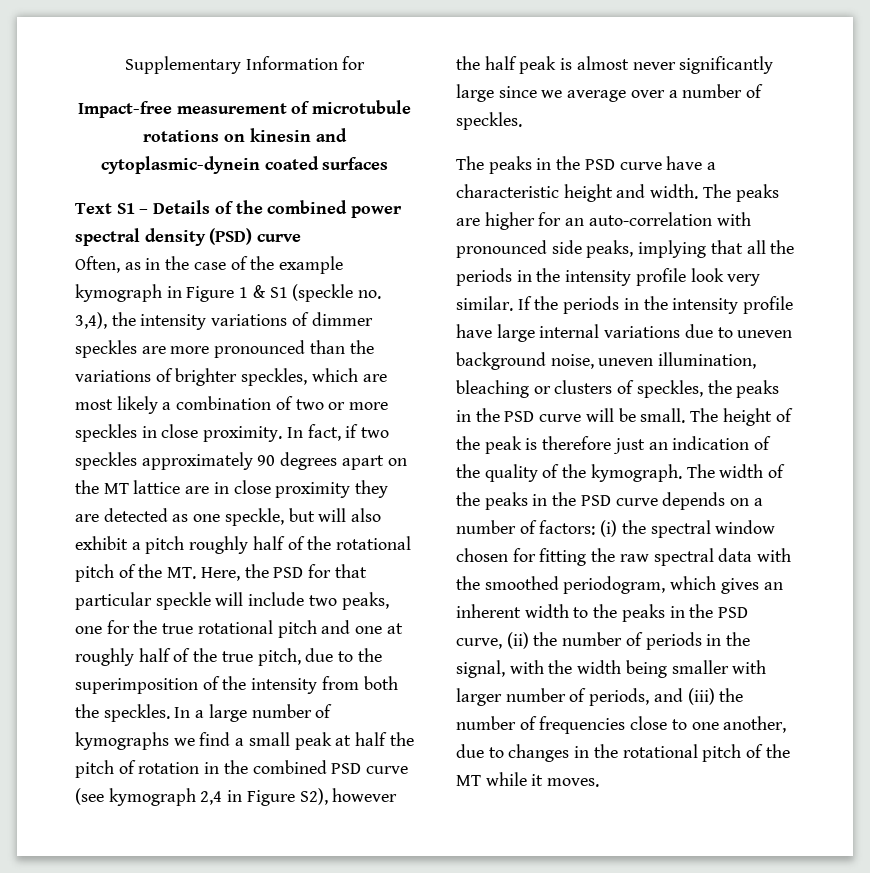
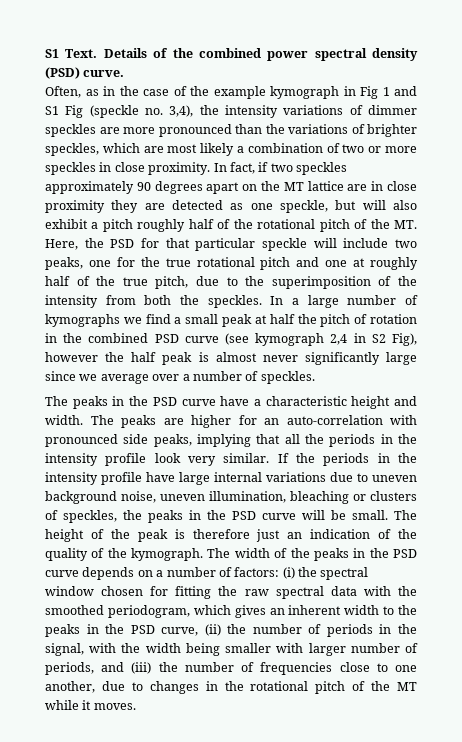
[124,56,366,74] [77,100,412,118] [143,128,347,142] [100,156,389,174] [75,203,149,214] Supplementary Information for // Impact-free measurement of microtubule rotations on kinesin and cytoplasmic-dynein coated surfaces // Text S1 – -> [45,49,98,58] S1 Text.
[257,234,302,242] curve -> [83,70,125,77] curve.
[186,285,288,302] Figure 1 & S1 -> [360,86,417,99] [45,105,84,118] Fig 1 and S1 Fig
[246,788,328,806] Figure S2), -> [371,333,417,346] S2 Fig),

